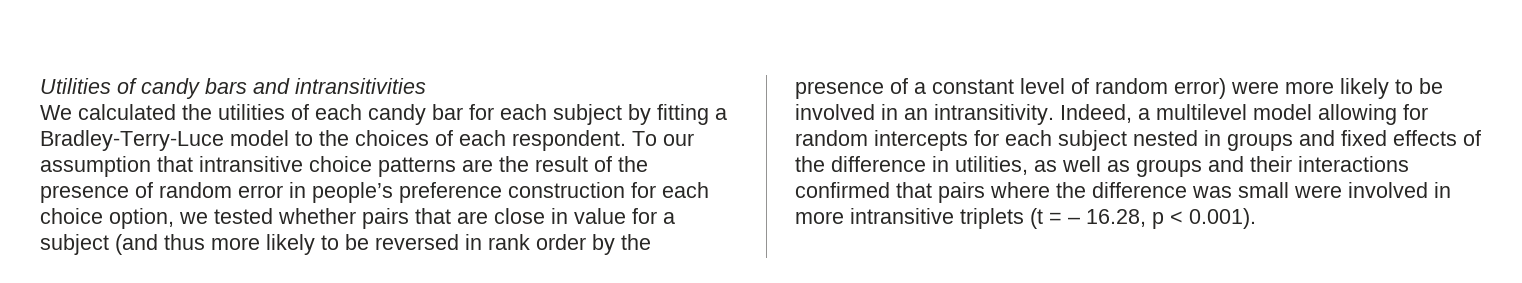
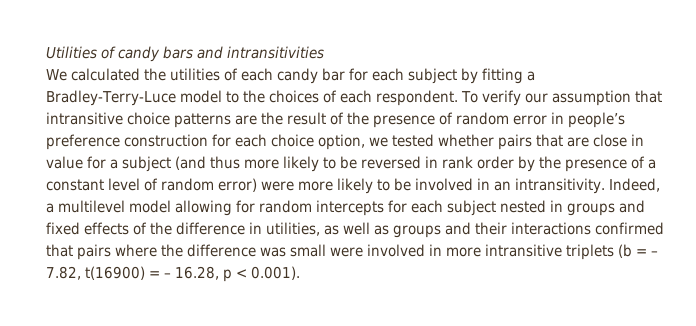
(657, 138) none -> [481,90,521,106] verify
[1030,208,1043,229] (t -> [618,244,658,258] [46,266,145,280] (b = – 7.82, t(16900)

